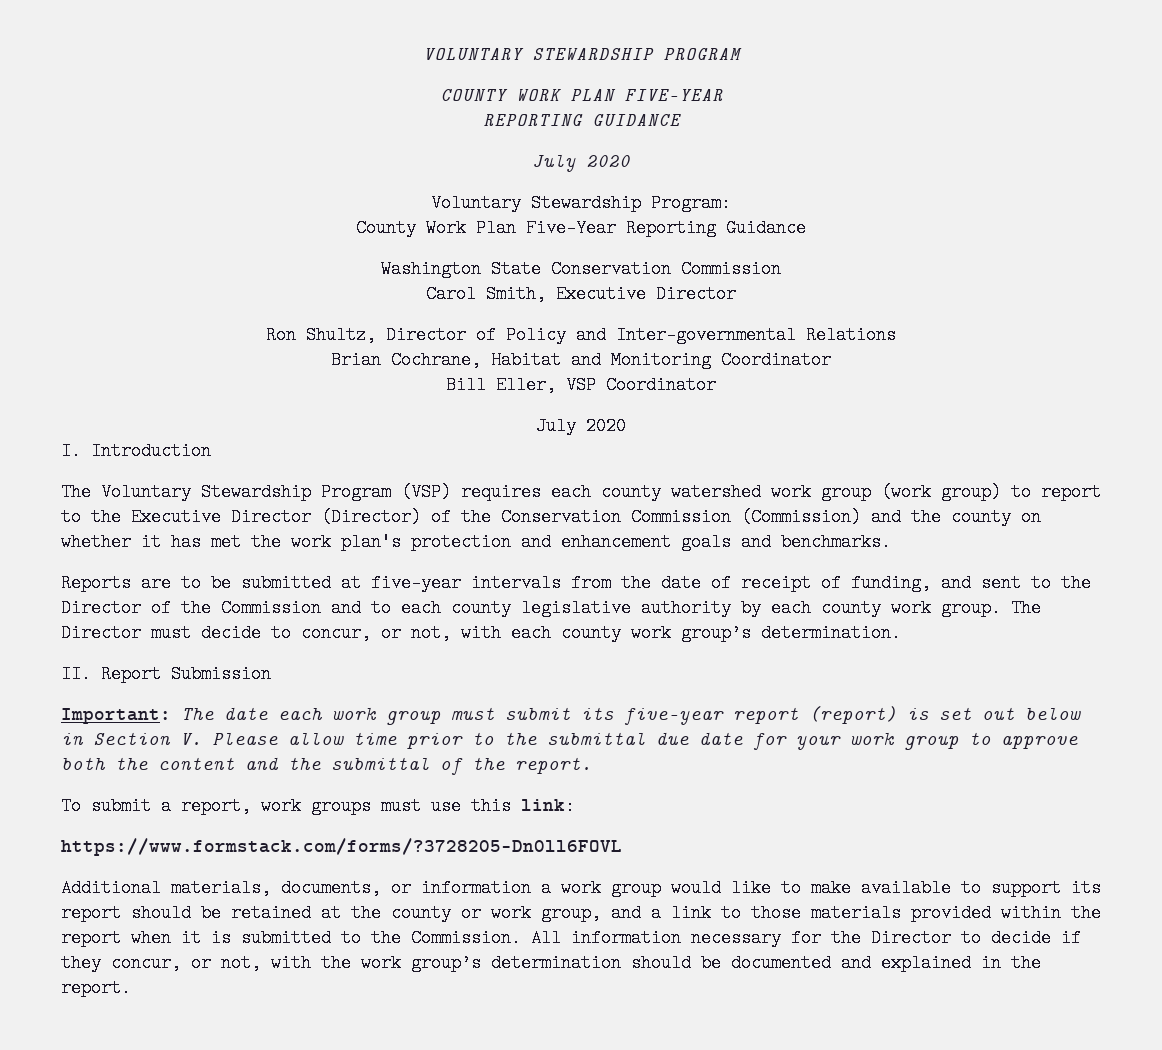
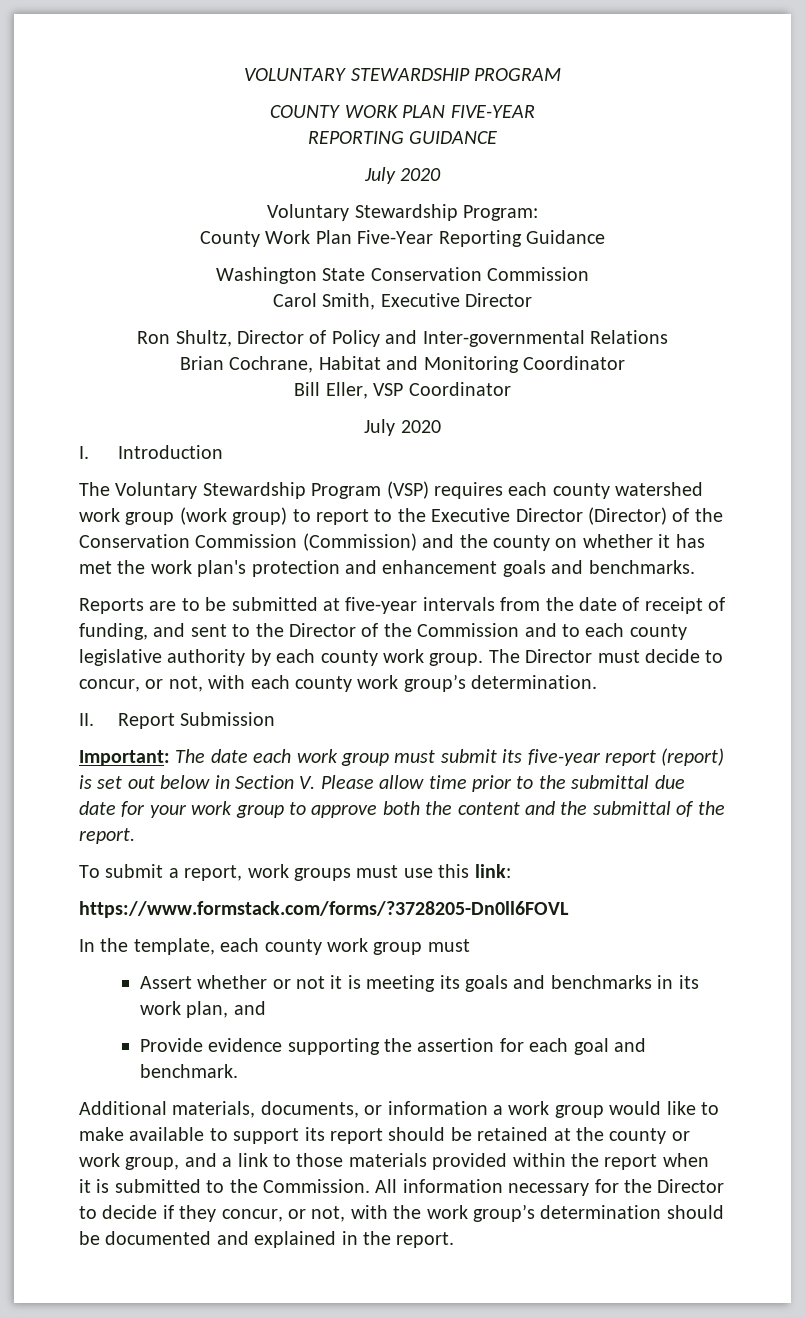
(622, 847) none -> [79,938,470,955] [139,975,699,992] [139,1001,266,1018] [139,1038,647,1055] [139,1064,238,1078] // In the template, each county work group must // Assert whether or not it is meeting its goals and benchmarks in its work plan, and // Provide evidence supporting the assertion for each goal and benchmark.

